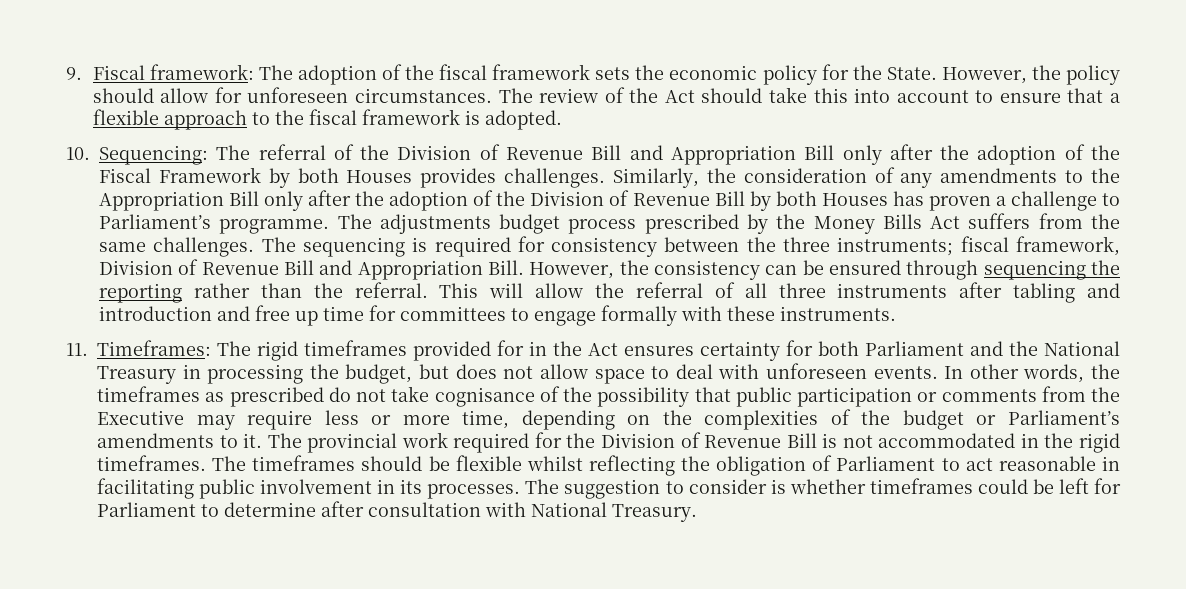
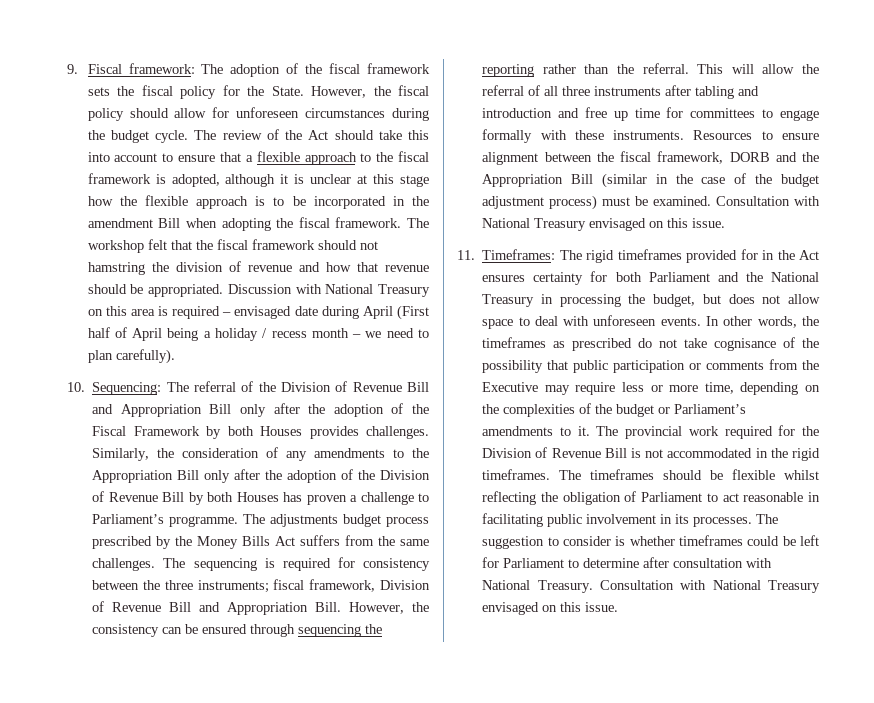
[669,65,758,80] economic -> [141,85,173,96] fiscal
(1061, 72) none -> [398,85,429,96] fiscal
[354,88,492,103] circumstances. -> [305,108,429,121] [87,130,189,143] circumstances during the budget cycle.
[484,110,562,130] adopted. -> [171,174,429,187] [87,195,429,209] [87,217,429,231] [87,239,378,253] [87,261,429,275] [87,284,430,297] [87,305,429,320] [87,327,430,341] [87,349,175,364] adopted, although it is unclear at this stage how the flexible approach is to be incorporated in the amendment Bill when adopting the fiscal framework. The workshop felt that the fiscal framework should not hamstring the division of revenue and how that revenue should be appropriated. Discussion with National Treasury on this area is required – envisaged date during April (First half of April being a holiday / recess month – we need to plan carefully).
(896, 313) none -> [693,130,819,140] [482,151,819,165] [482,173,819,188] [482,195,820,210] [482,218,726,231] Resources to ensure alignment between the fiscal framework, DORB and the Appropriation Bill (similar in the case of the budget adjustment process) must be examined. Consultation with National Treasury envisaged on this issue.
(697, 513) none -> [599,580,820,593] [482,602,619,615] Consultation with National Treasury envisaged on this issue.

